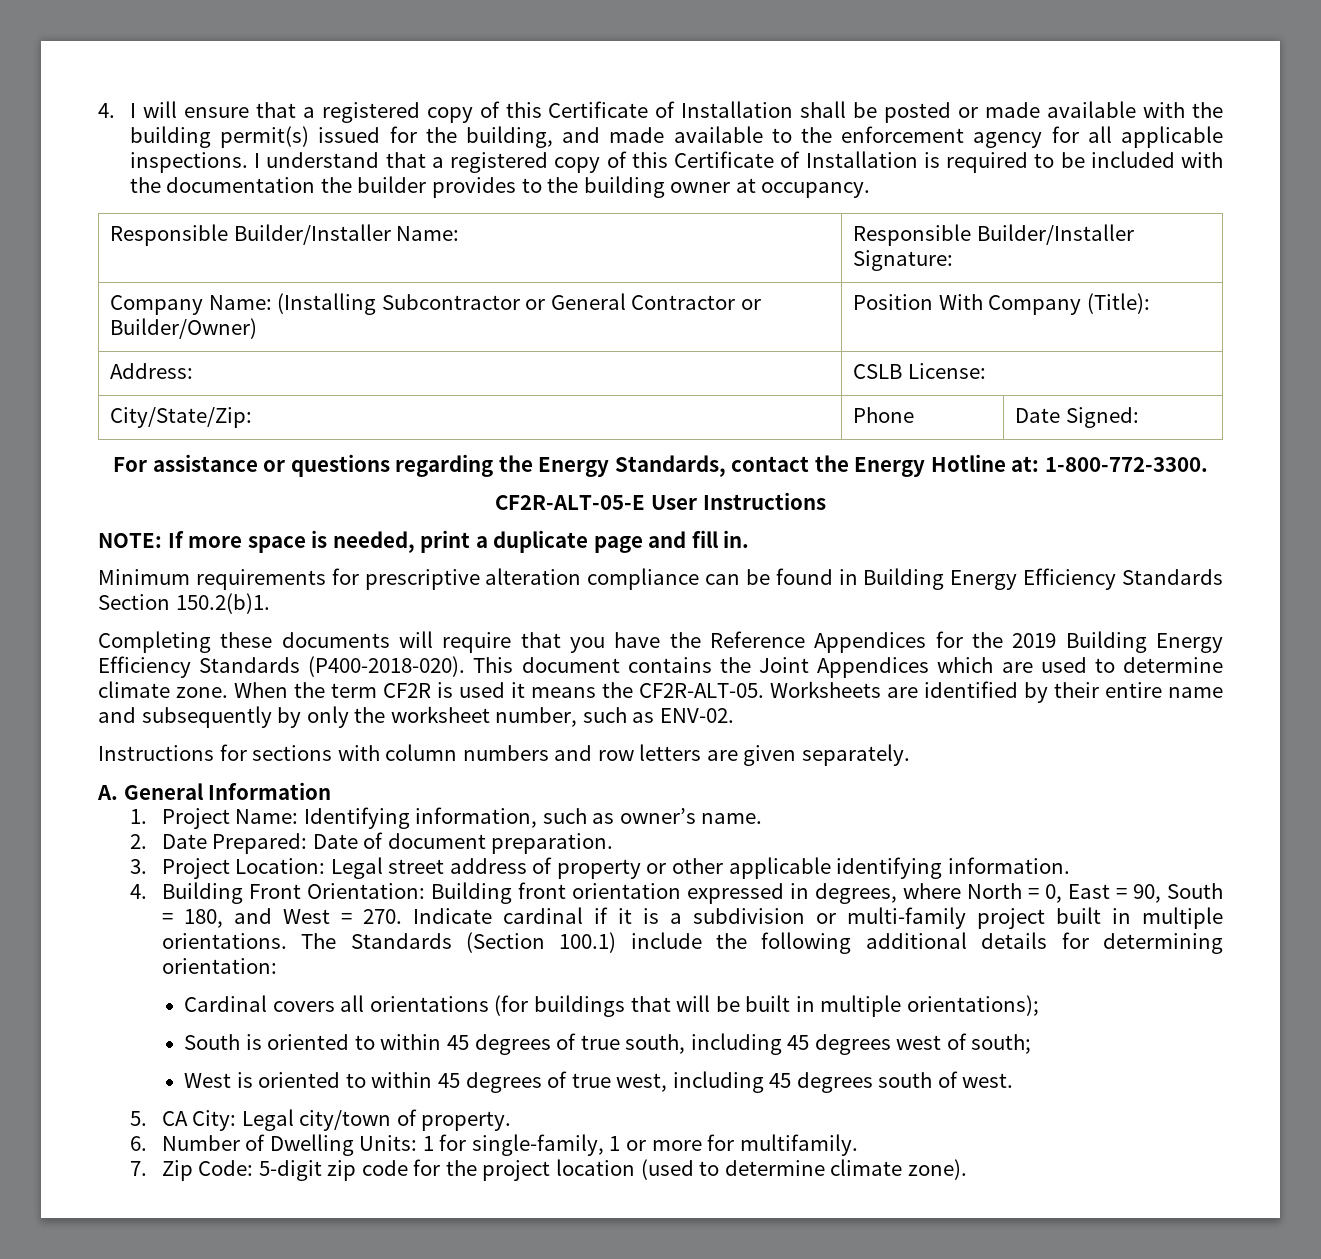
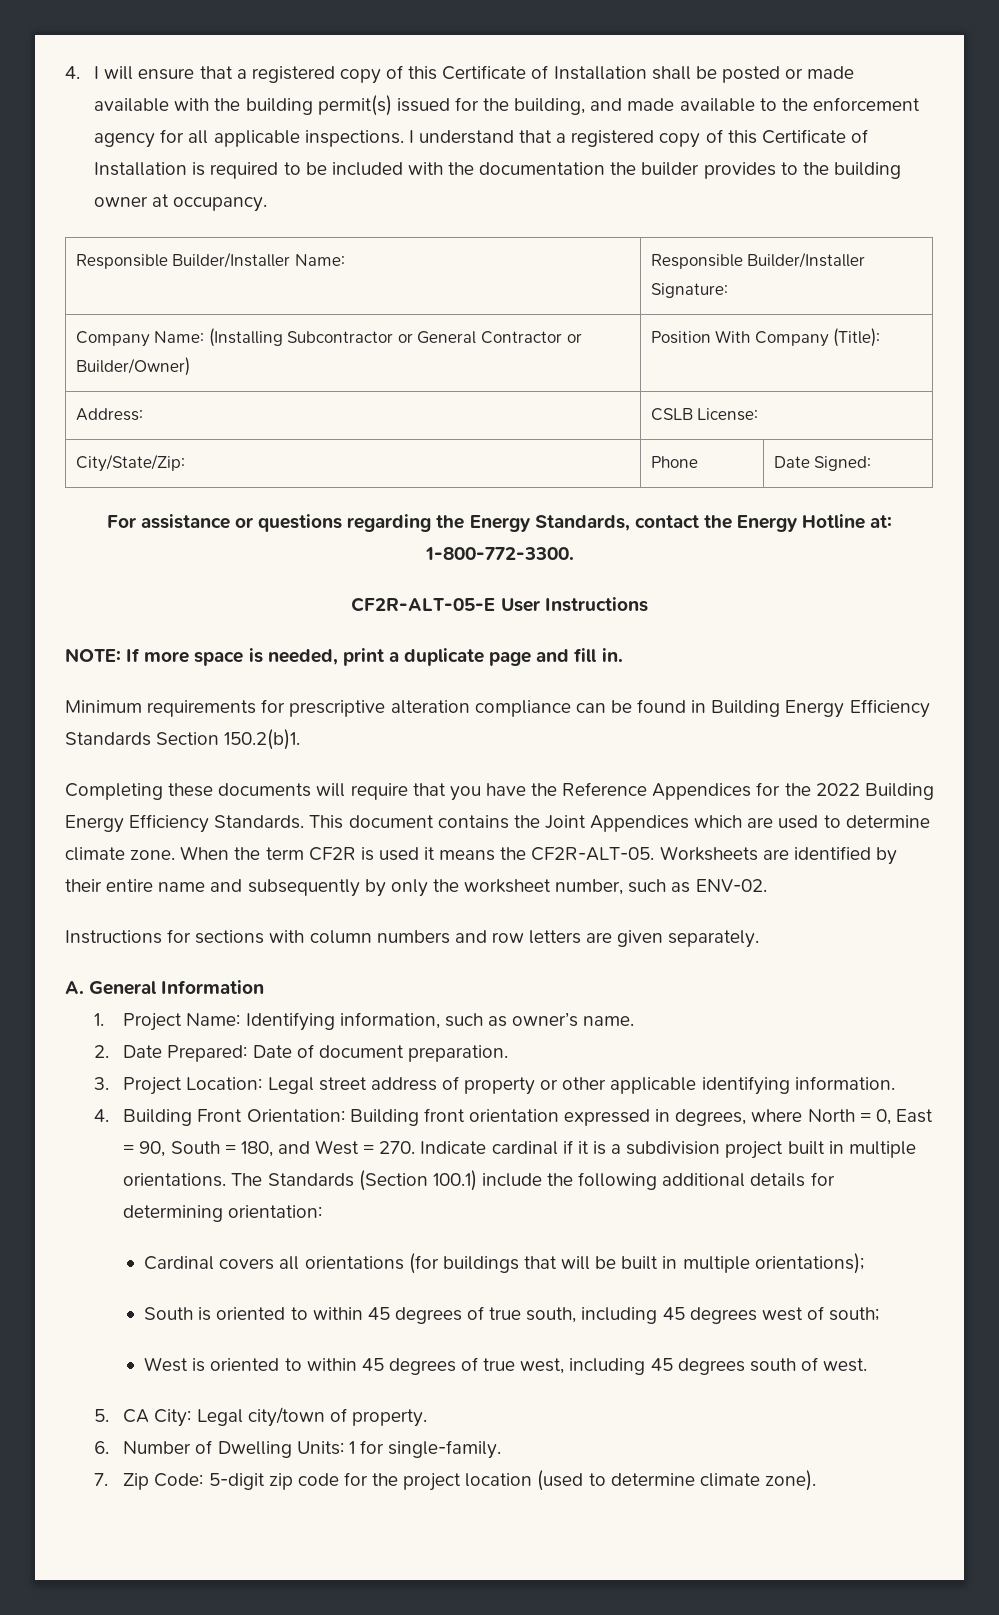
[1012,631,1224,653] [98,656,466,678] 2019 Building Energy Efficiency Standards (P400-2018-020). -> [815,783,934,800] [65,814,305,833] 2022 Building Energy Efficiency Standards.
[815,907,966,929] or multi-family -> (721, 1148) none
[471,1134,858,1156] single-family, 1 or more for multifamily. -> [388,1440,502,1459] single-family.

